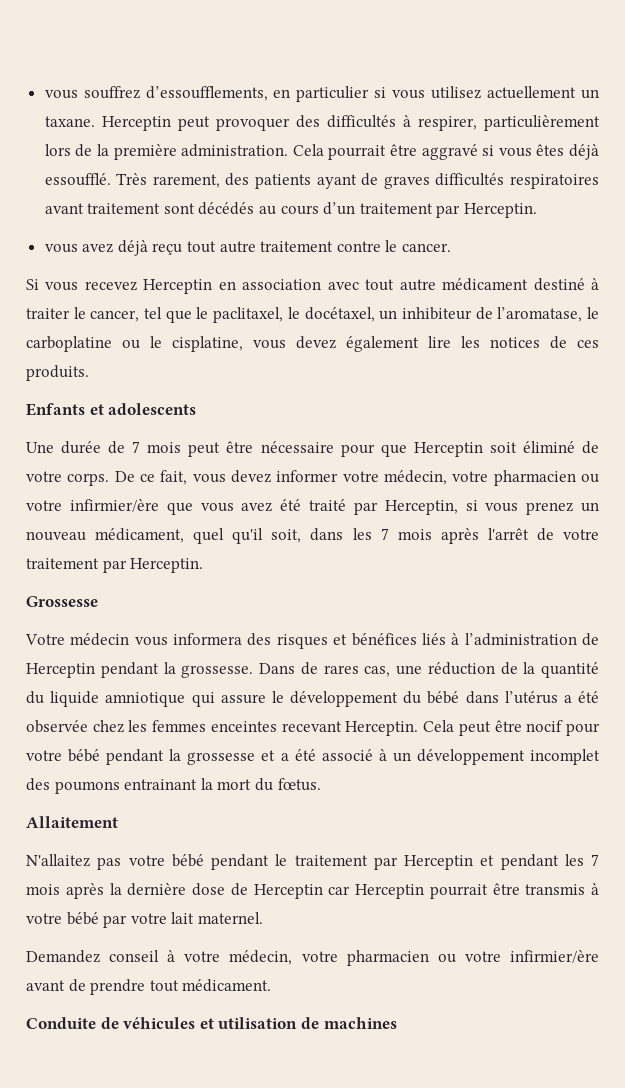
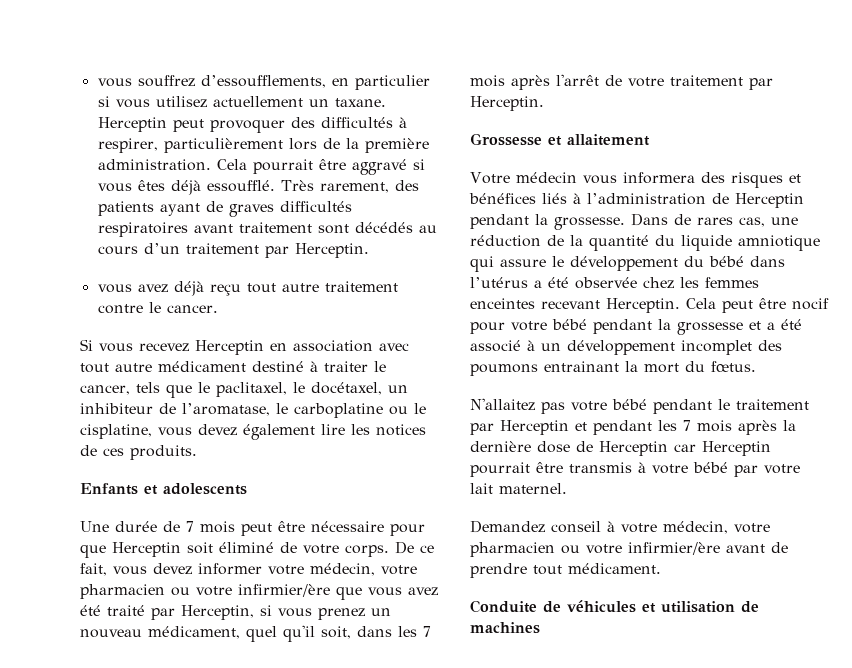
[144,307,163,319] tel -> [136,382,160,393] tels
(98, 601) none -> [548,134,650,146] et allaitement
[26,816,118,828] // Allaitement -> (756, 367) none

